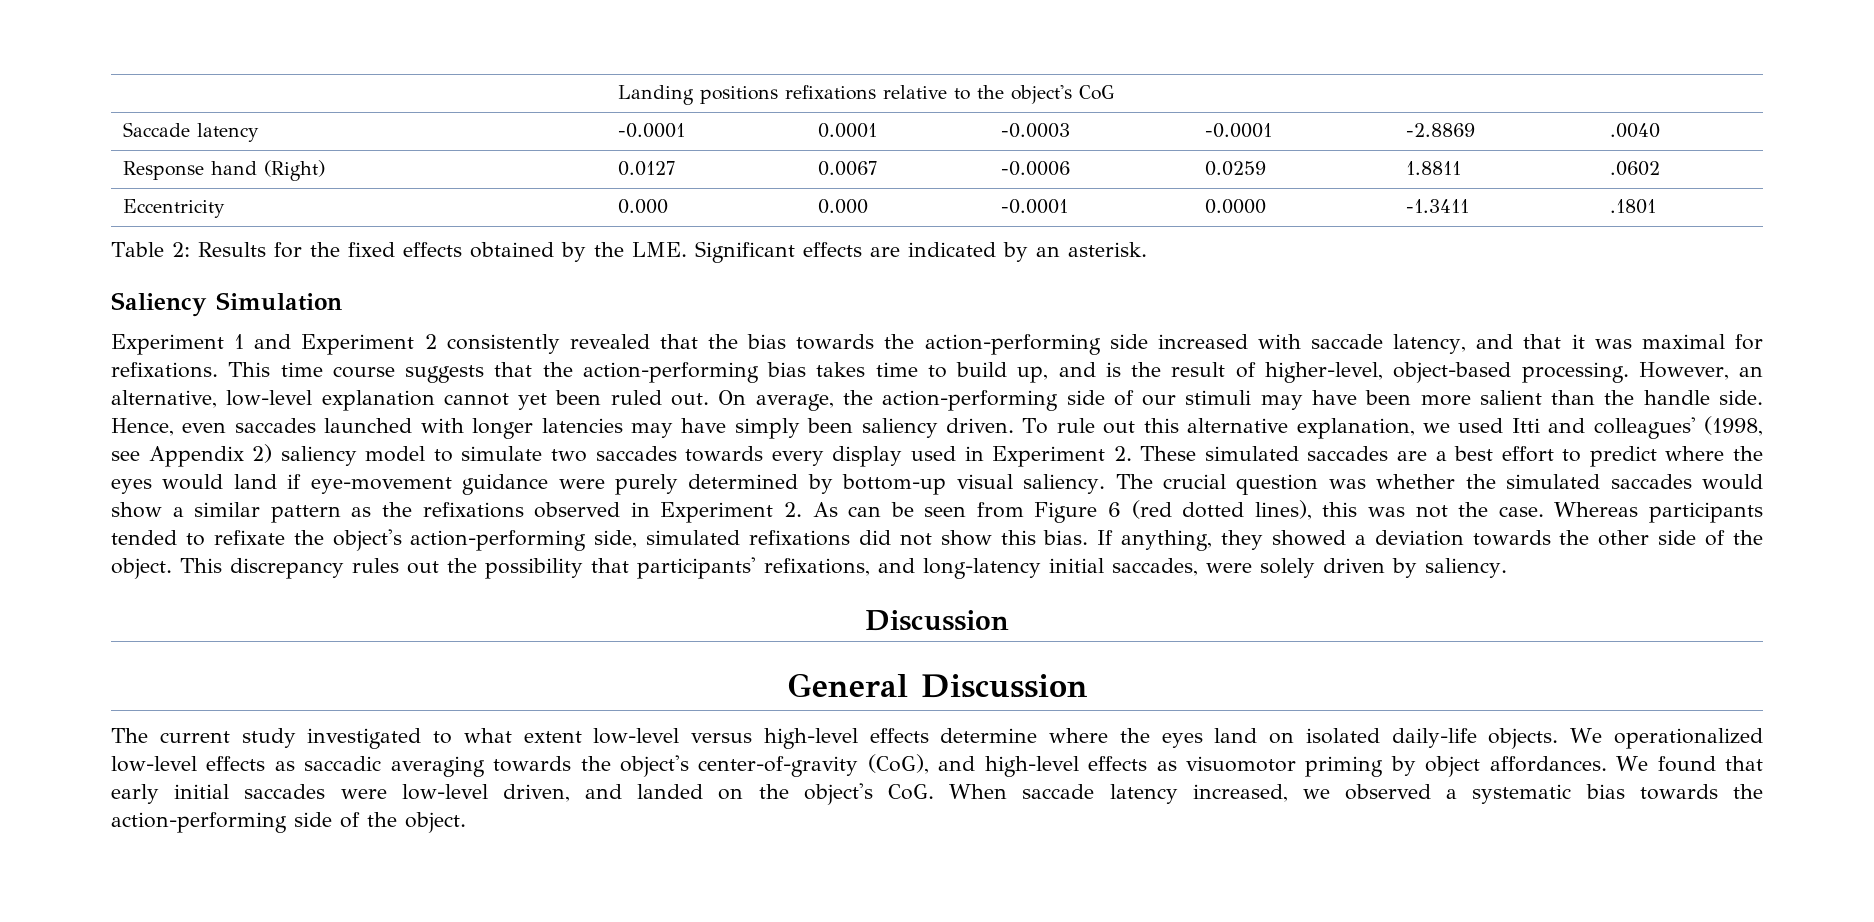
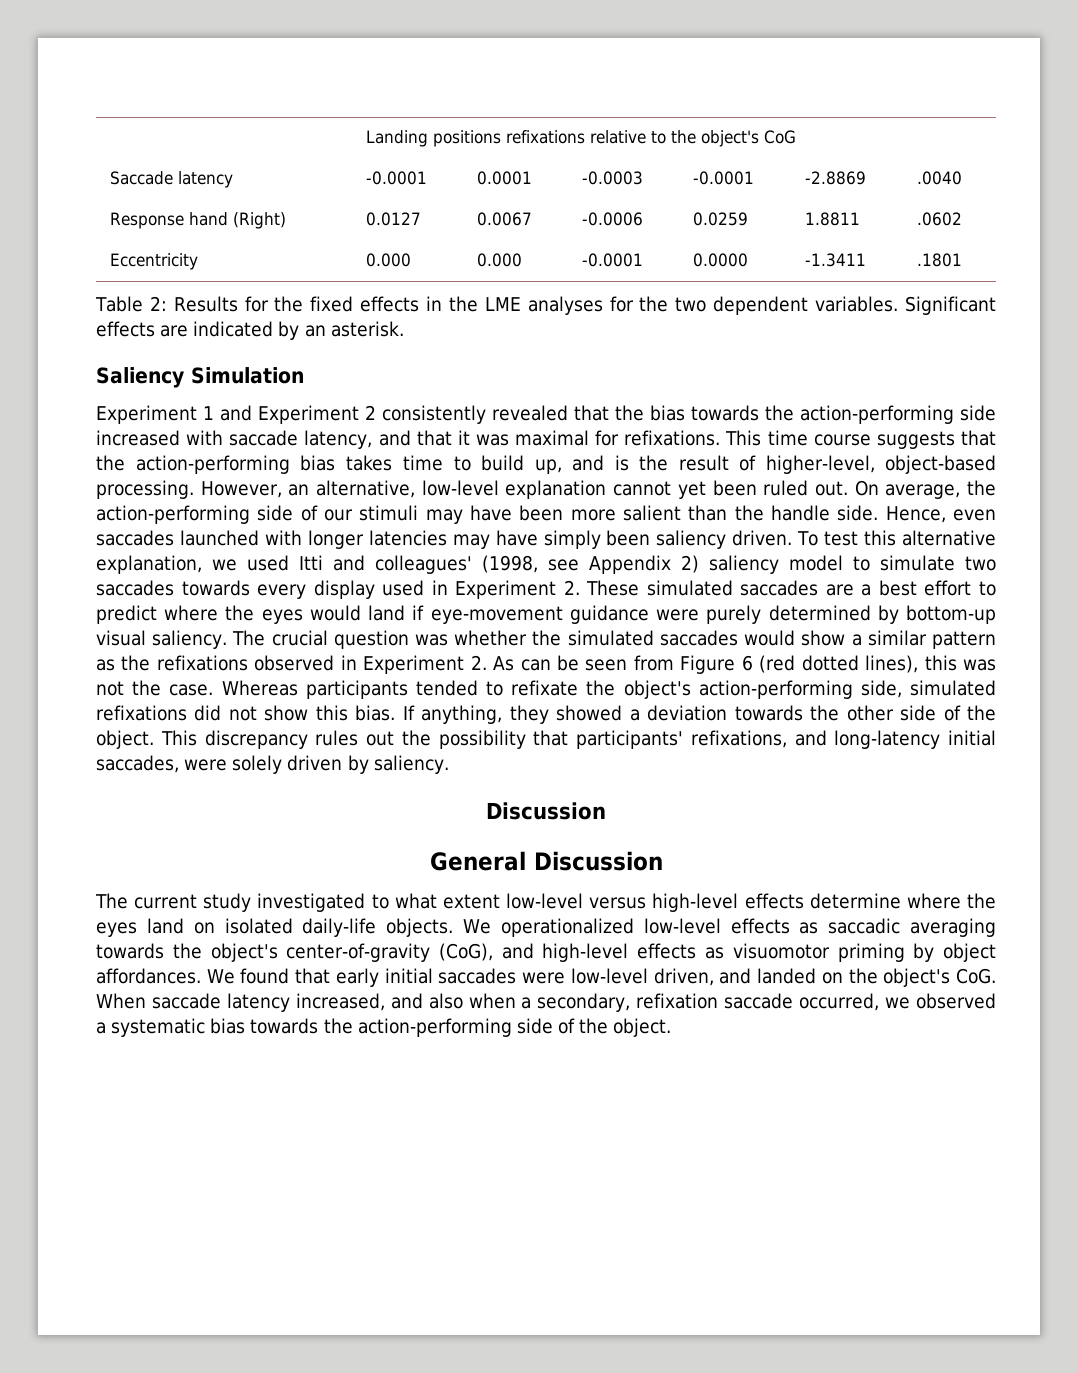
[469,242,687,262] obtained by the LME. -> [426,296,899,315] in the LME analyses for the two dependent variables.
[1056,418,1136,434] rule out -> [824,531,859,546] test
(1288, 793) none -> [390,993,880,1012] and also when a secondary, refixation saccade occurred,

